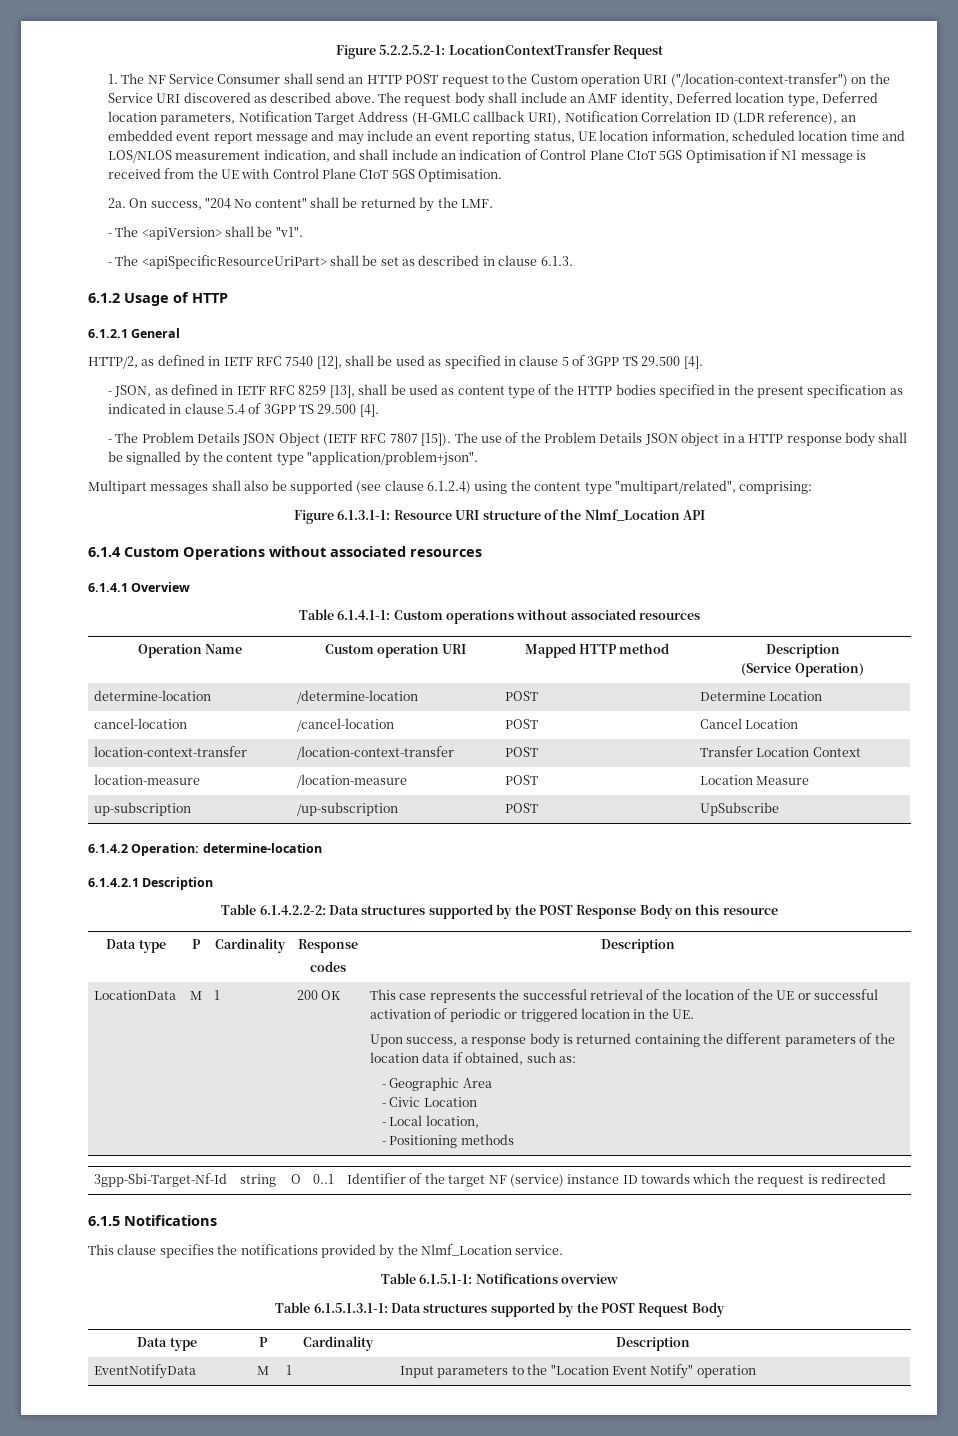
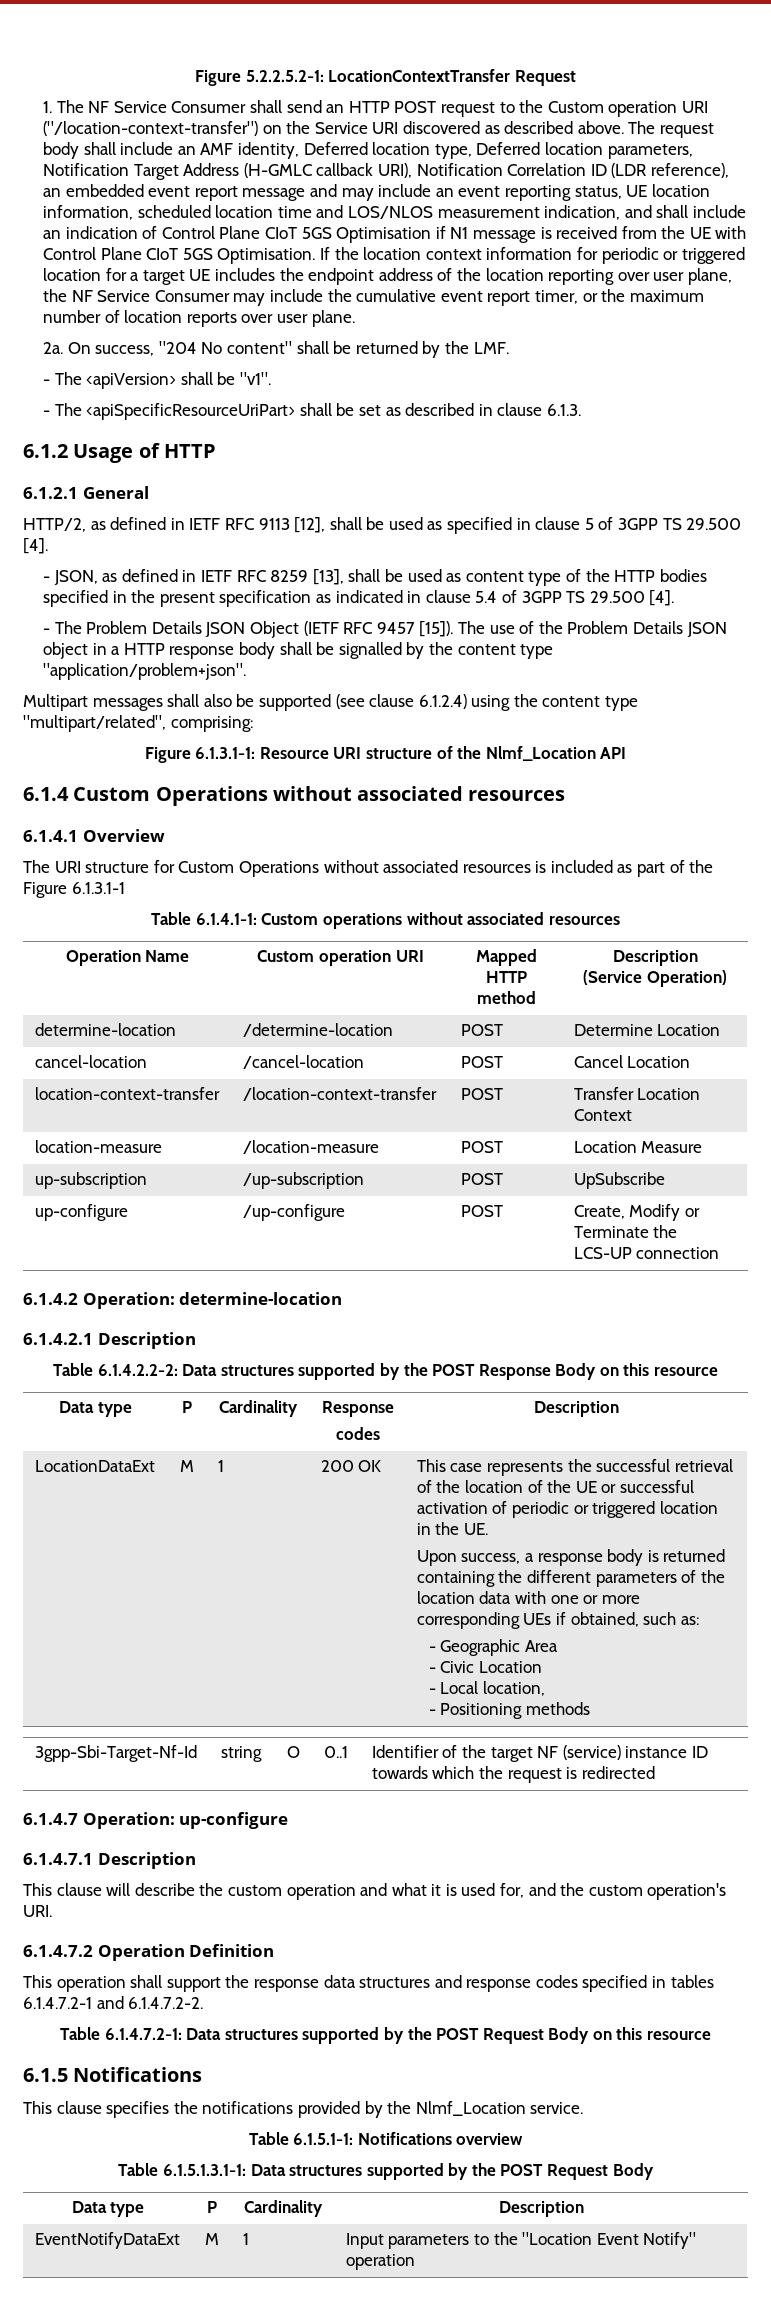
(503, 175) none -> [319,247,745,264] [43,268,732,285] [43,289,704,306] [43,310,355,327] If the location context information for periodic or triggered location for a target UE includes the endpoint address of the location reporting over user plane, the NF Service Consumer may include the cumulative event report timer, or the maximum number of location reports over user plane.
[285,356,314,367] 7540 -> [258,518,290,530] 9113
[389,433,418,443] 7807 -> [376,622,415,634] 9457
(191, 587) none -> [23,860,714,877] [23,882,125,898] // The URI structure for Custom Operations without associated resources is included as part of the Figure 6.1.3.1-1
(780, 809) none -> [34,1204,128,1221] [242,1204,345,1221] [460,1205,503,1217] [573,1204,701,1221] [573,1225,678,1238] [573,1247,720,1259] // up-configure | /up-configure | POST | Create, Modify or Terminate the LCS-UP connection
[94,990,177,1000] LocationData -> [34,1460,155,1472] LocationDataExt
(450, 1057) none -> [515,1591,640,1604] [416,1612,552,1629] with one or more corresponding UEs
(886, 1178) none -> [23,1812,289,1829] [23,1852,196,1869] [23,1883,727,1900] [23,1905,52,1917] [23,1944,275,1961] [23,1975,714,1992] [23,1996,204,2009] [59,2027,712,2044] // 6.1.4.7 Operation: up-configure // 6.1.4.7.1 Description // This clause will describe the custom operation and what it is used for, and the custom operation's URI. // 6.1.4.7.2 Operation Definition // This operation shall support the response data structures and response codes specified in tables 6.1.4.7.2-1 and 6.1.4.7.2-2. // Table 6.1.4.7.2-1: Data structures supported by the POST Request Body on this resource
[94,1364,197,1379] EventNotifyData -> [34,2232,180,2249] EventNotifyDataExt

